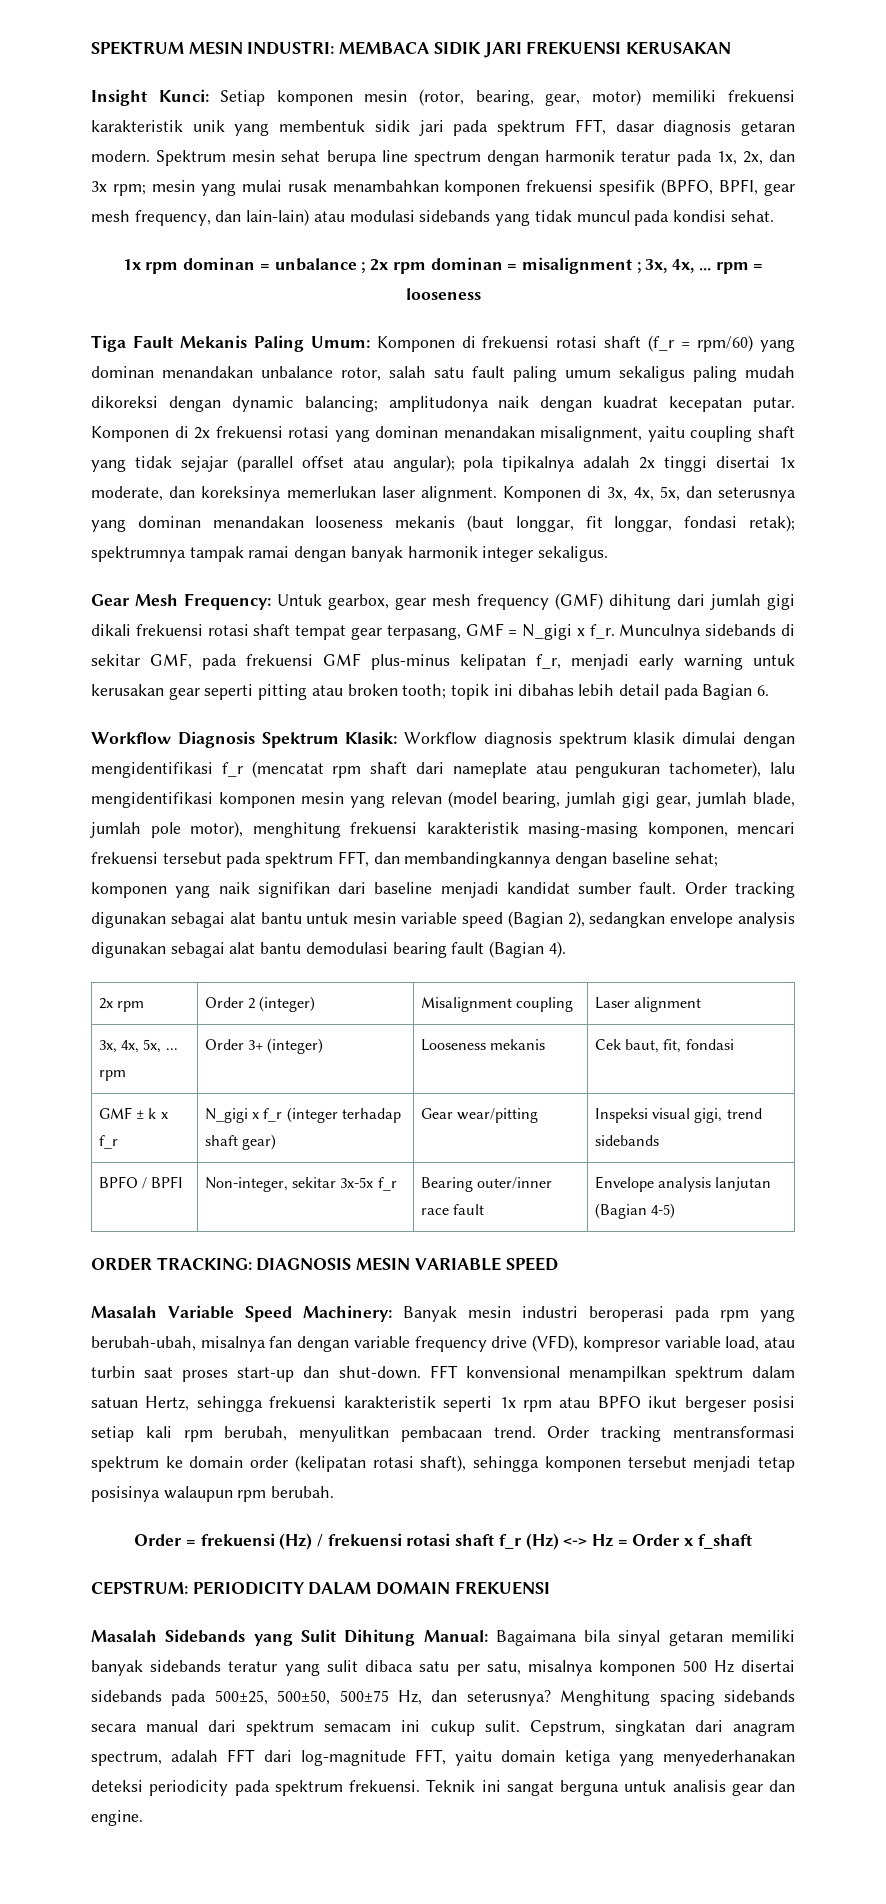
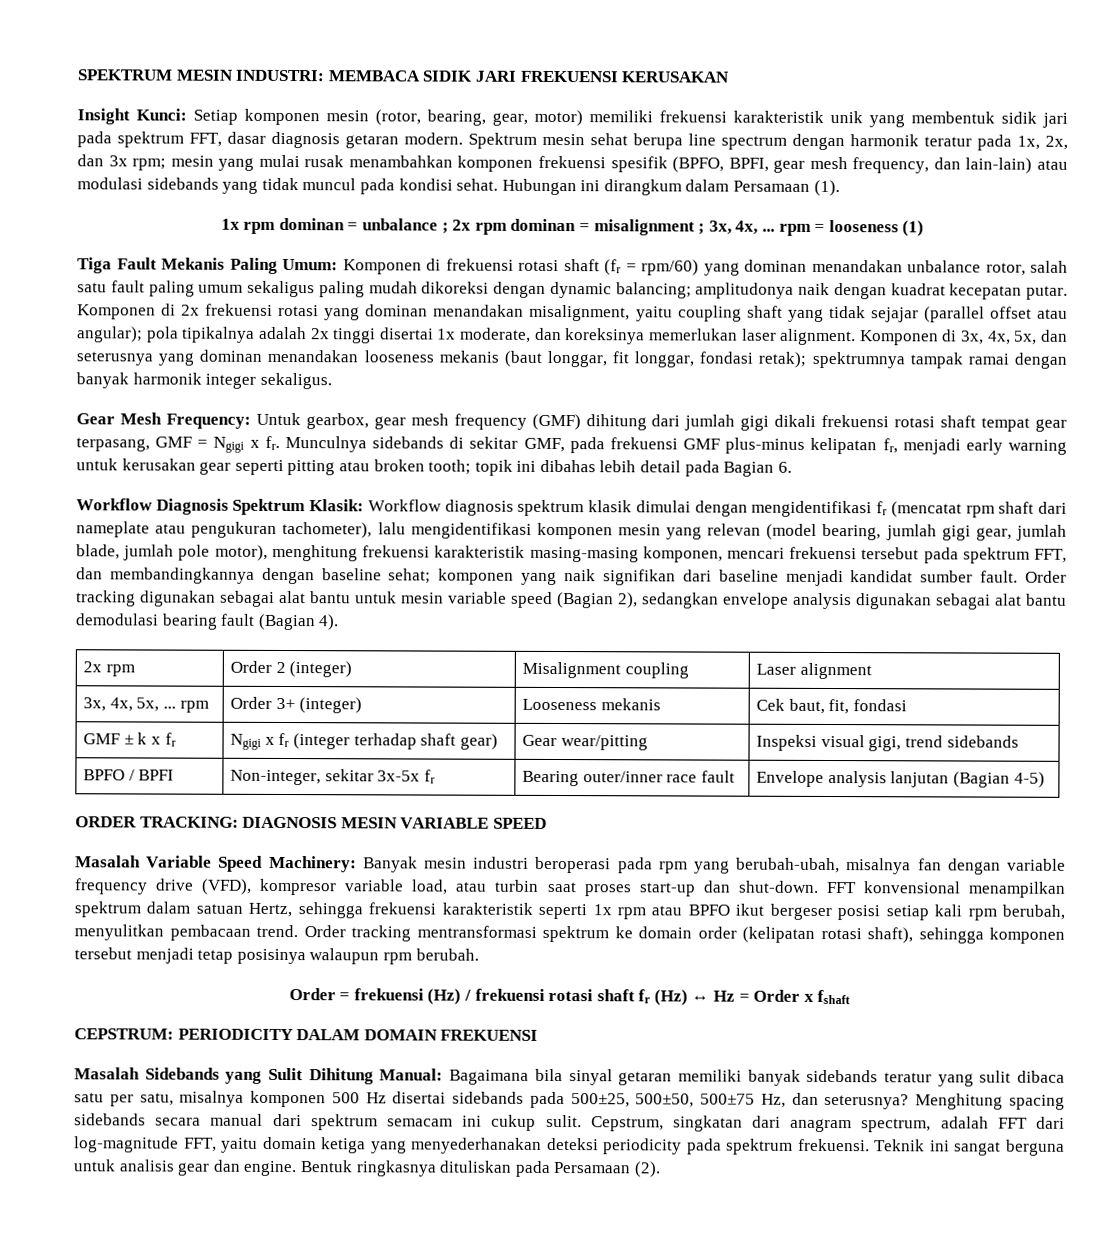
(774, 216) none -> [501,178,840,197] Hubungan ini dirangkum dalam Persamaan (1).
(481, 294) none -> [902,220,925,237] (1)
[648,335,675,352] (f_r -> [604,259,621,276] (fr
[522,624,615,640] N_gigi x f_r. -> [213,435,280,453] Ngigi x fr.
[536,654,561,669] f_r, -> [882,438,898,454] fr,
[221,762,243,777] f_r -> [876,501,888,516] fr
[98,1135,118,1149] [204,1108,283,1123] f_r | N_gigi x f_r -> [164,732,176,747] [230,732,290,750] fr | Ngigi x fr
[377,1177,397,1191] f_r -> [424,769,436,784] fr
[498,1533,588,1550] f_r (Hz) <-> -> [638,989,710,1006] fr (Hz) ↔
[697,1534,752,1549] f_shaft -> [817,989,851,1005] fshaft
(143, 1818) none -> [299,1160,661,1178] Bentuk ringkasnya dituliskan pada Persamaan (2).

